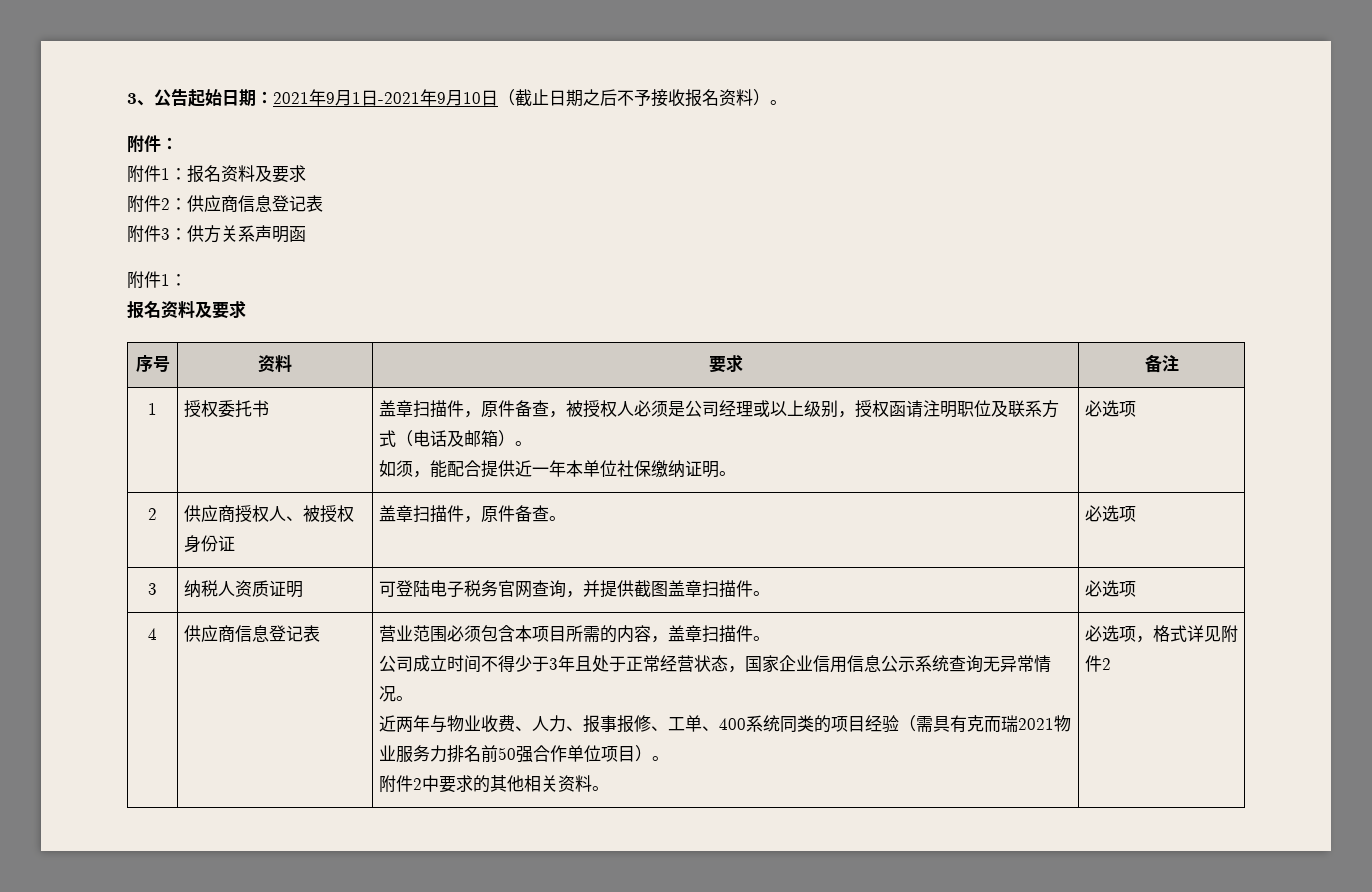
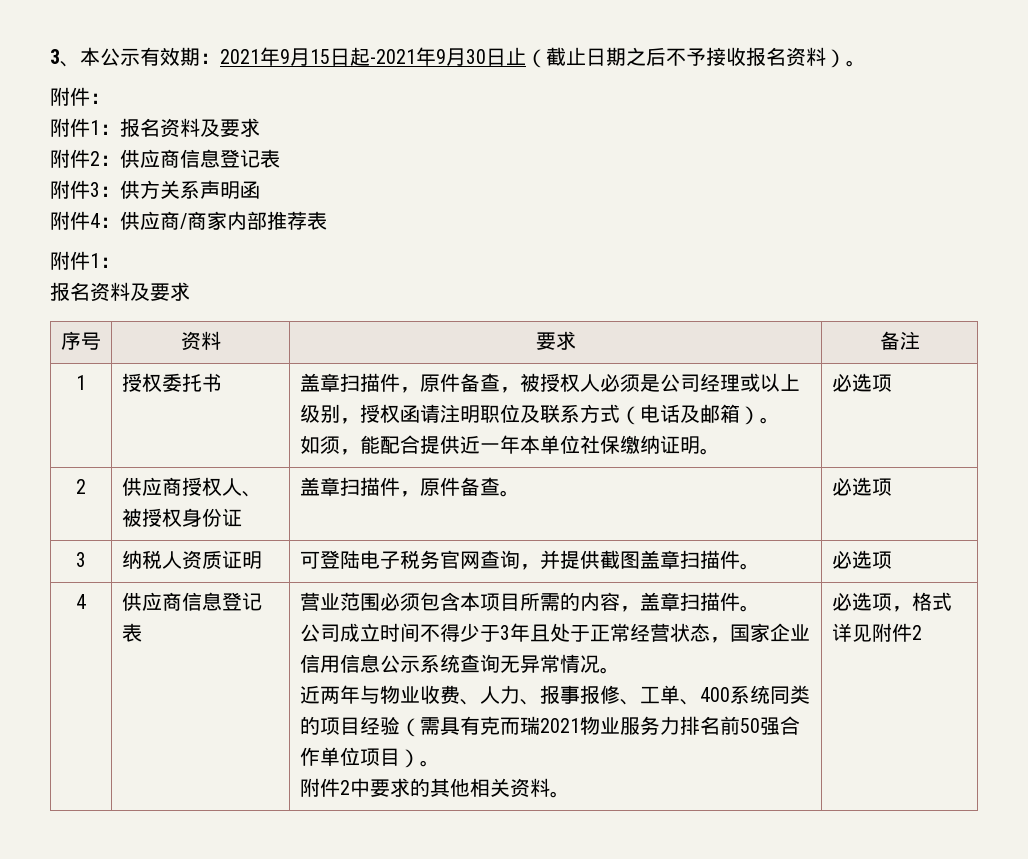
[154,89,239,107] 公告起始日 -> [80,47,180,66] 本公示有效
[352,90,378,106] 1日 -> [310,47,370,66] 15日起
[463,90,498,106] 10日 -> [466,47,526,66] 30日止
(306, 234) none -> [50,211,327,230] // 附件4：供应商/商家内部推荐表

